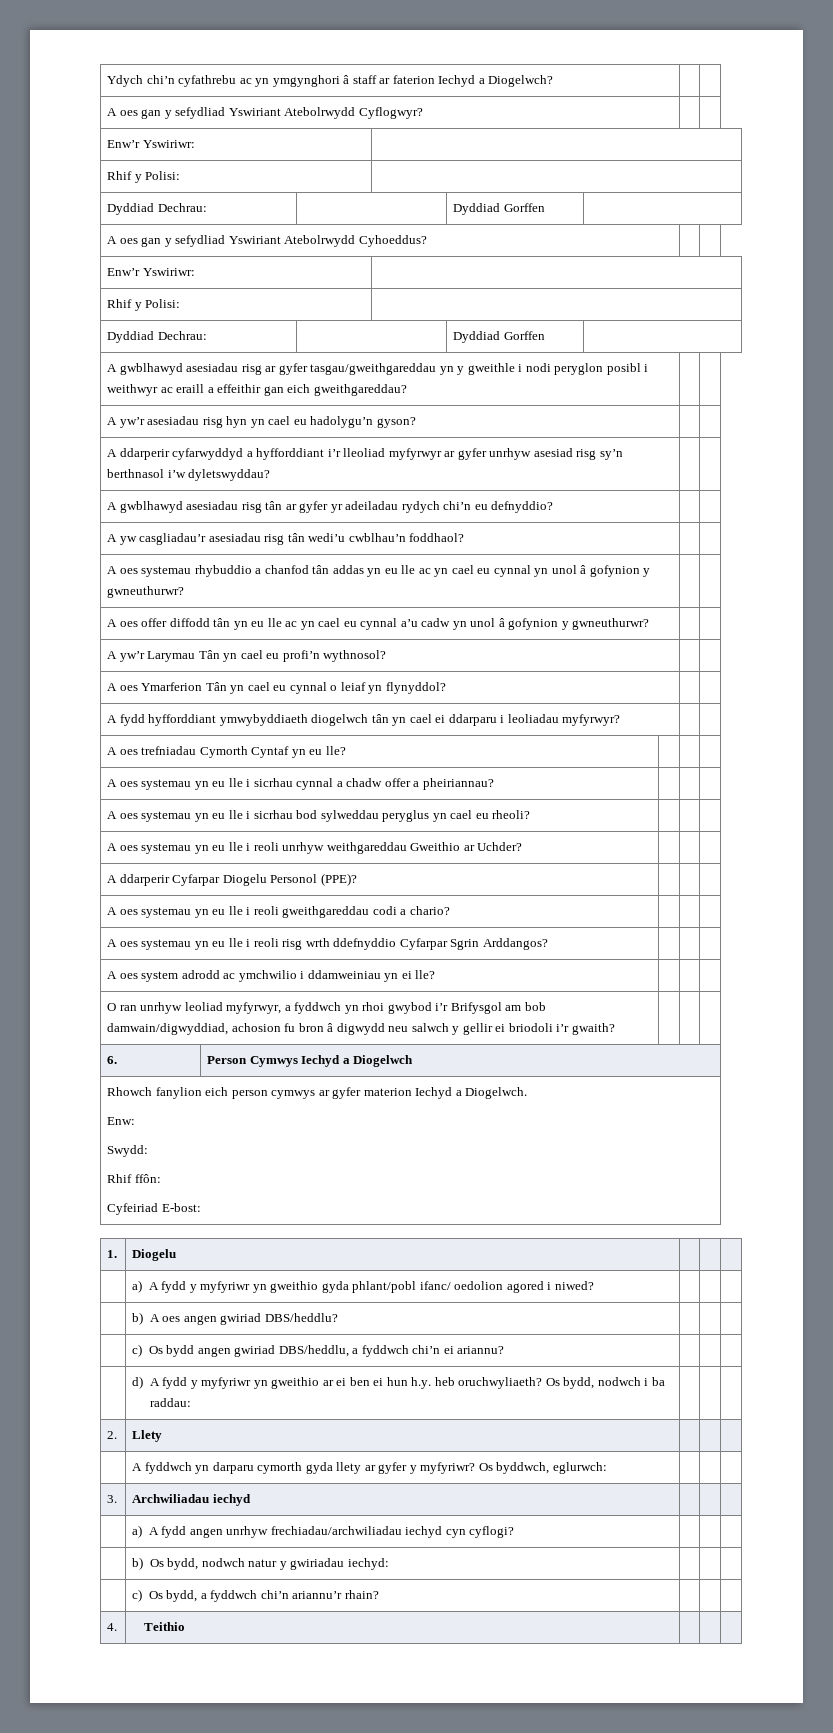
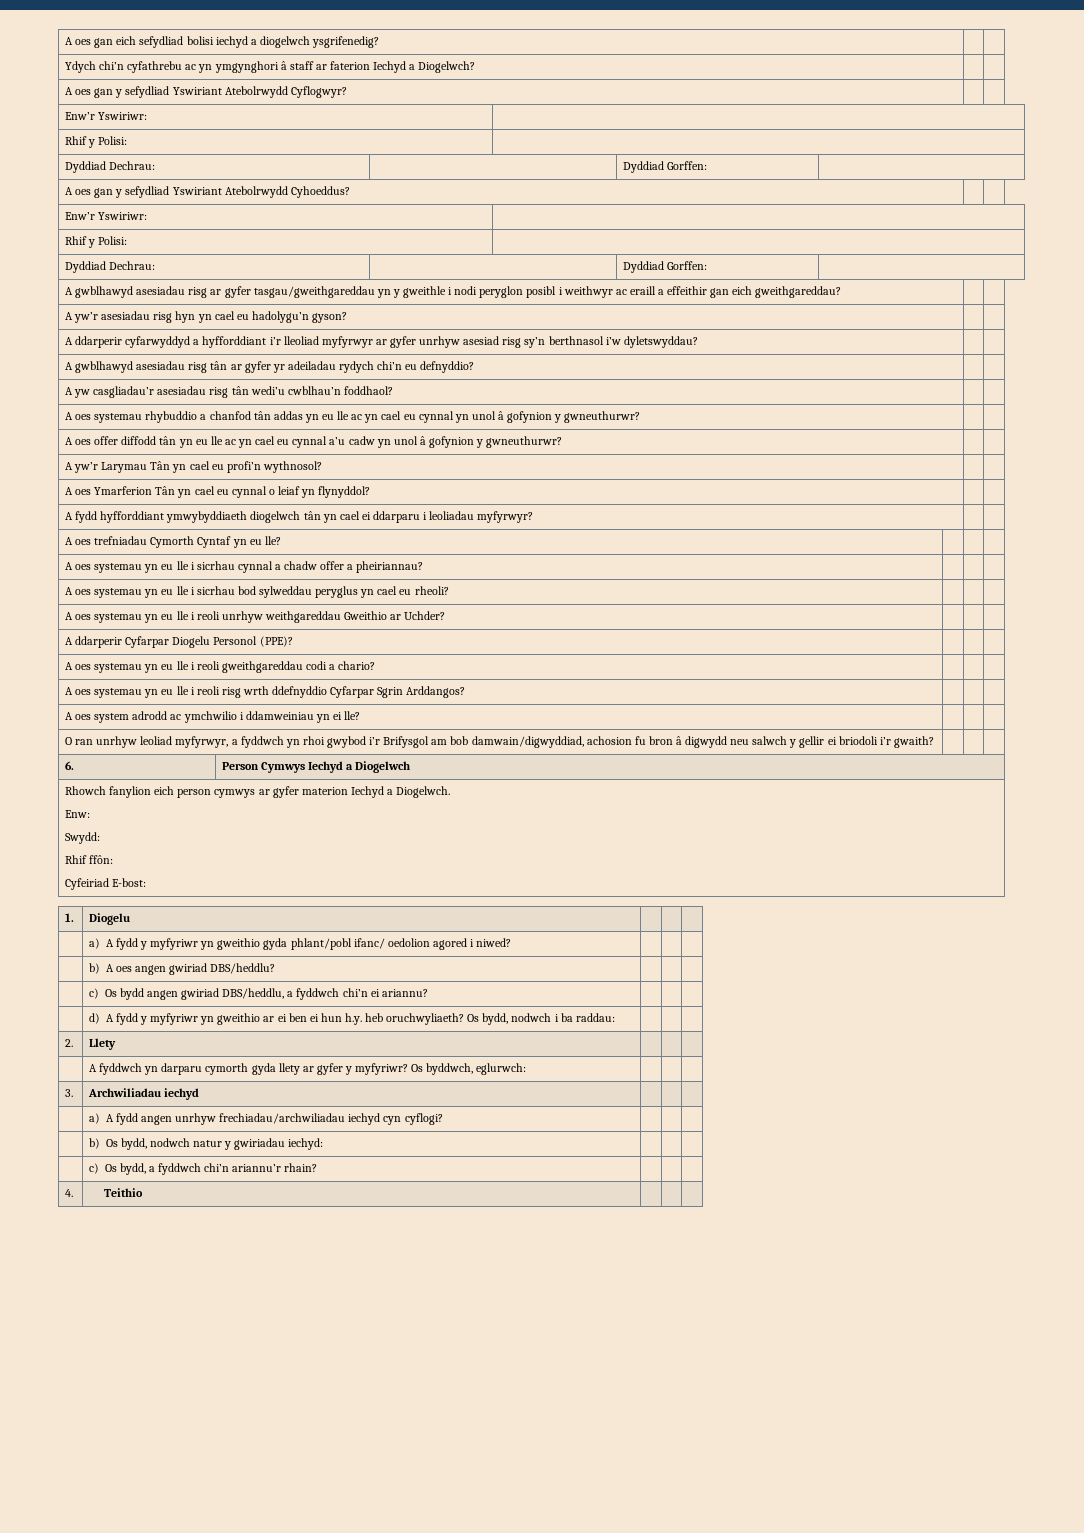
(107, 81) none -> [65,36,379,48] A oes gan eich sefydliad bolisi iechyd a diogelwch ysgrifenedig? | | //
[503,203,545,212] Gorffen -> [667,161,708,170] Gorffen:
[503,331,545,340] Gorffen -> [667,261,708,270] Gorffen:

